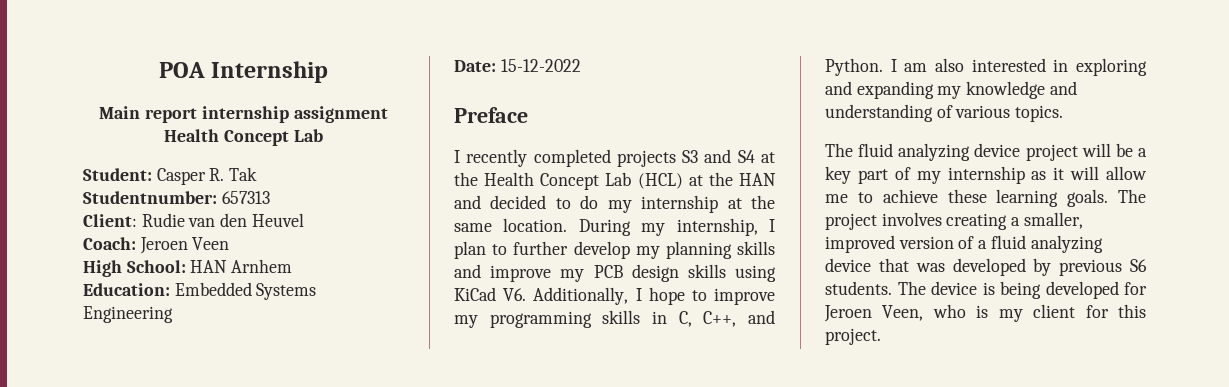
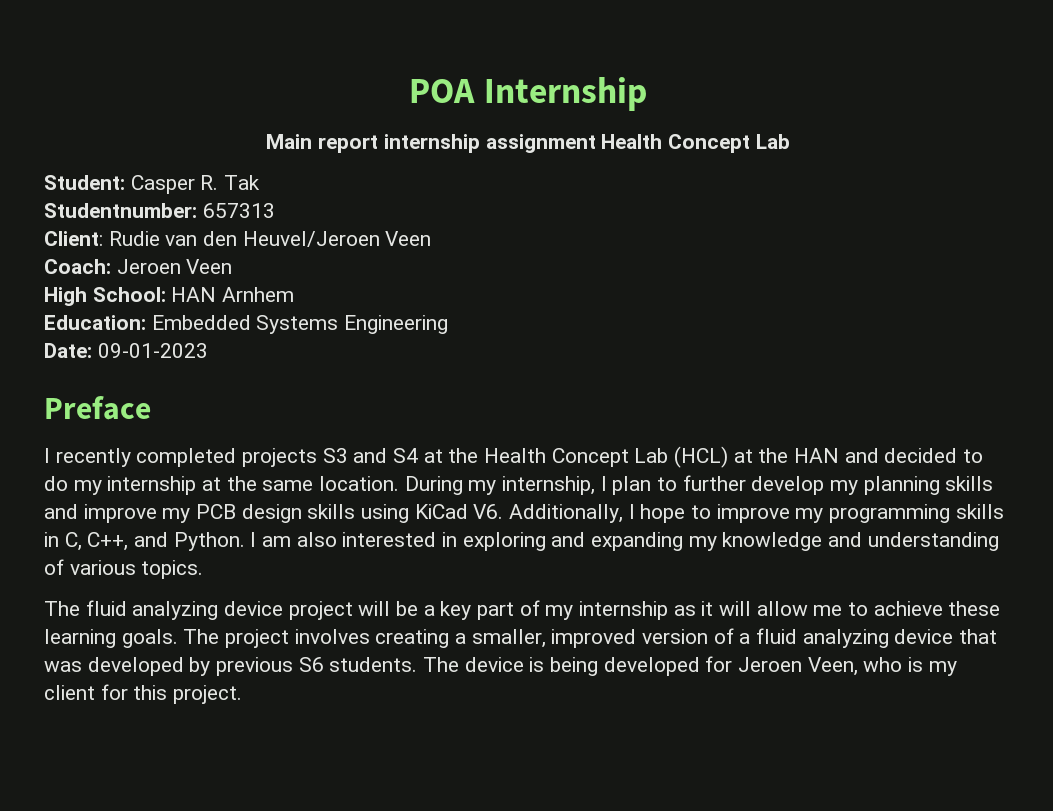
[251,213,304,227] Heuvel -> [242,231,432,247] Heuvel/Jeroen Veen
[500,59,581,72] 15-12-2022 -> [97,343,208,358] 09-01-2023

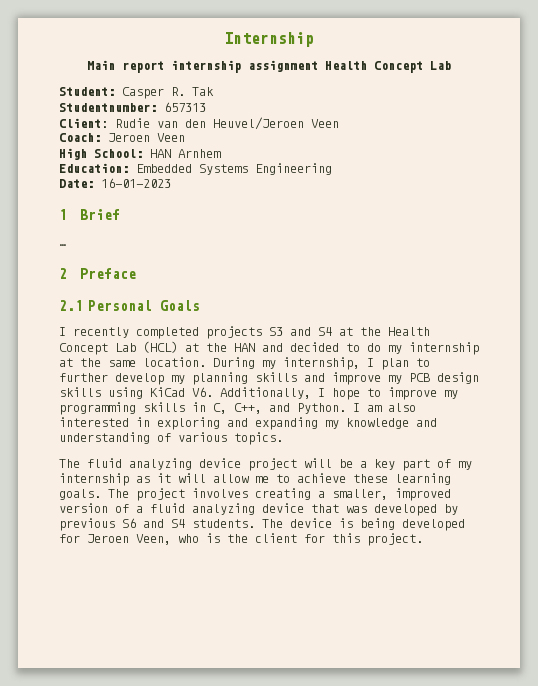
[409,79,476,103] POA -> (224, 39) none
[97,343,208,358] [44,396,151,420] 09-01-2023 // Preface -> [101,178,171,188] [59,209,120,220] [59,244,66,246] [59,268,136,279] [59,300,201,311] 16-01-2023 // 1 Brief // … // 2 Preface // 2.1 Personal Goals
(324, 664) none -> [143,519,185,528] and S4
[928,661,957,676] my -> [227,534,248,543] the

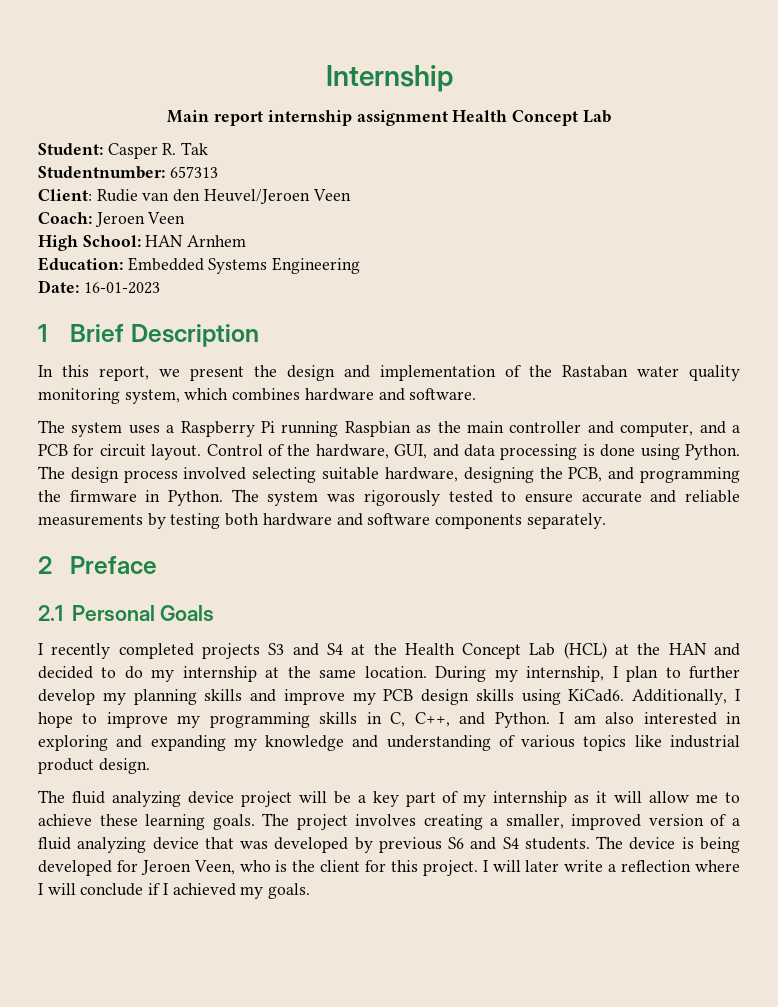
[59,244,66,246] // … -> [130,324,259,347] [38,365,740,381] [38,388,477,404] [38,420,740,437] [38,444,740,460] [38,466,741,483] [38,489,741,506] [38,513,606,529] Description // In this report, we present the design and implementation of the Rastaban water quality monitoring system, which combines hardware and software. // The system uses a Raspberry Pi running Raspbian as the main controller and computer, and a PCB for circuit layout. Control of the hardware, GUI, and data processing is done using Python. The design process involved selecting suitable hardware, designing the PCB, and programming the firmware in Python. The system was rigorously tested to ensure accurate and reliable measurements by testing both hardware and software components separately.
[150,387,213,397] KiCad V6. -> [568,689,625,702] KiCad6.
[234,432,283,445] topics. -> [583,735,740,751] [38,758,150,774] topics like industrial product design.
(423, 539) none -> [482,860,740,872] [38,883,311,899] I will later write a reflection where I will conclude if I achieved my goals.

